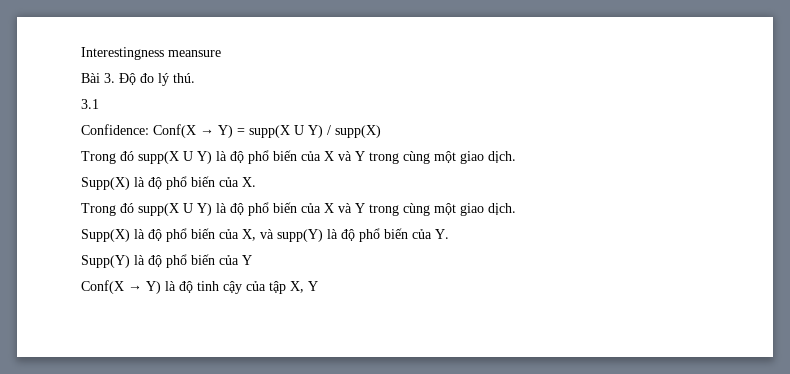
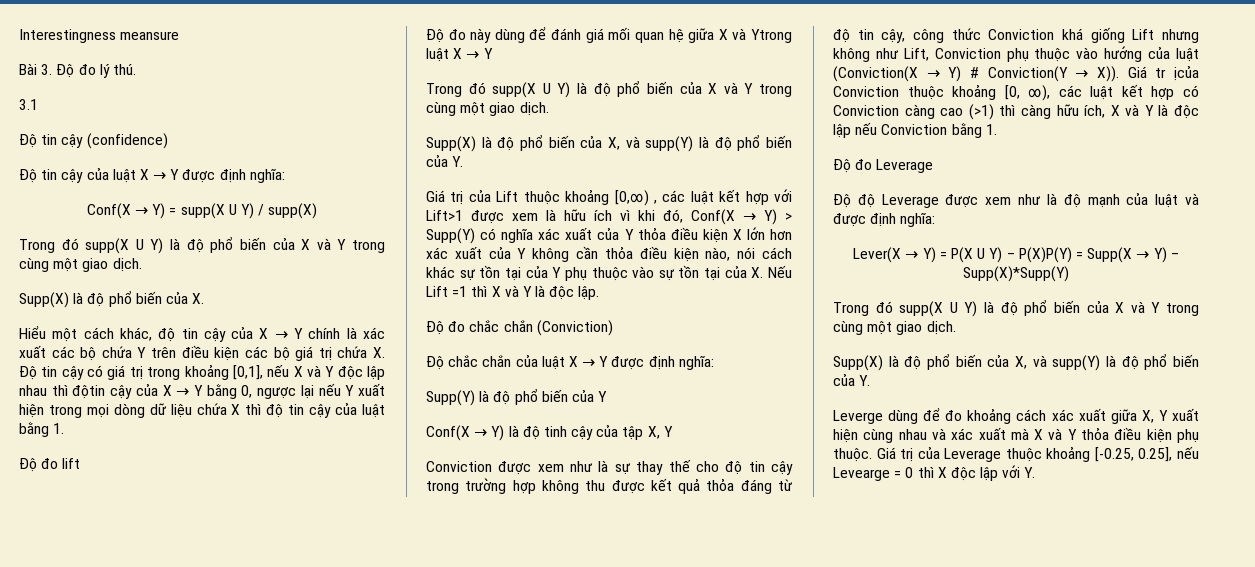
[81,124,149,135] Confidence: -> [19,133,168,149] [19,168,285,183] Độ tin cậy (confidence) // Độ tin cậy của luật X → Y được định nghĩa: //
(256, 182) none -> [19,326,385,342] [19,345,386,361] [19,364,385,380] [19,383,386,399] [19,403,385,418] [19,422,65,437] [19,458,81,472] [426,27,793,43] [426,48,493,62] // Hiểu một cách khác, độ tin cậy của X → Y chính là xác xuất các bộ chứa Y trên điều kiện các bộ giá trị chứa X. Độ tin cậy có giá trị trong khoảng [0,1], nếu X và Y độc lập nhau thì độtin cậy của X → Y bằng 0, ngược lại nếu Y xuất hiện trong mọi dòng dữ liệu chứa X thì độ tin cậy của luật bằng 1. // Độ đo lift // Độ đo này dùng để đánh giá mối quan hệ giữa X và Ytrong luật X → Y
(449, 234) none -> [426,189,792,206] [426,209,792,225] [426,227,792,244] [426,246,792,262] [426,265,792,281] [426,285,600,300] [426,320,613,336] [426,355,714,370] // Giá trị của Lift thuộc khoảng [0,∞) , các luật kết hợp với Lift>1 được xem là hữu ích vì khi đó, Conf(X → Y) > Supp(Y) có nghĩa xác xuất của Y thỏa điều kiện X lớn hơn xác xuất của Y không cần thỏa điều kiện nào, nói cách khác sự tồn tại của Y phụ thuộc vào sự tồn tại của X. Nếu Lift =1 thì X và Y là độc lập. // Độ đo chắc chắn (Conviction) // Độ chắc chắn của luật X → Y được định nghĩa:
(318, 286) none -> [426,459,794,475] [426,478,793,494] [833,27,1199,43] [833,46,1199,62] [833,66,1199,82] [833,84,1199,101] [833,104,1199,120] [833,122,997,138] [833,159,934,173] [833,193,1199,208] [833,212,936,227] [853,247,1179,263] [963,266,1069,282] [833,300,1199,317] [833,321,956,335] [833,354,1199,371] [833,374,871,386] [833,408,1199,424] [833,427,1199,443] [833,446,1199,462] [833,465,1036,481] // Conviction được xem như là sự thay thế cho độ tin cậy trong trường hợp không thu được kết quả thỏa đáng từ độ tin cậy, công thức Conviction khá giống Lift nhưng không như Lift, Conviction phụ thuộc vào hướng của luật (Conviction(X → Y) # Conviction(Y → X)). Giá tr ịcủa Conviction thuộc khoảng [0, ∞), các luật kết hợp có Conviction càng cao (>1) thì càng hữu ích, X và Y là độc lập nếu Conviction bằng 1. // Độ đo Leverage // Độ độ Leverage được xem như là độ mạnh của luật và được định nghĩa: // Lever(X → Y) = P(X U Y) – P(X)P(Y) = Supp(X → Y) – Supp(X)*Supp(Y) // Trong đó supp(X U Y) là độ phổ biến của X và Y trong cùng một giao dịch. // Supp(X) là độ phổ biến của X, và supp(Y) là độ phổ biến của Y. // Leverge dùng để đo khoảng cách xác xuất giữa X, Y xuất hiện cùng nhau và xác xuất mà X và Y thỏa điều kiện phụ thuộc. Giá trị của Leverage thuộc khoảng [-0.25, 0.25], nếu Levearge = 0 thì X độc lập với Y.

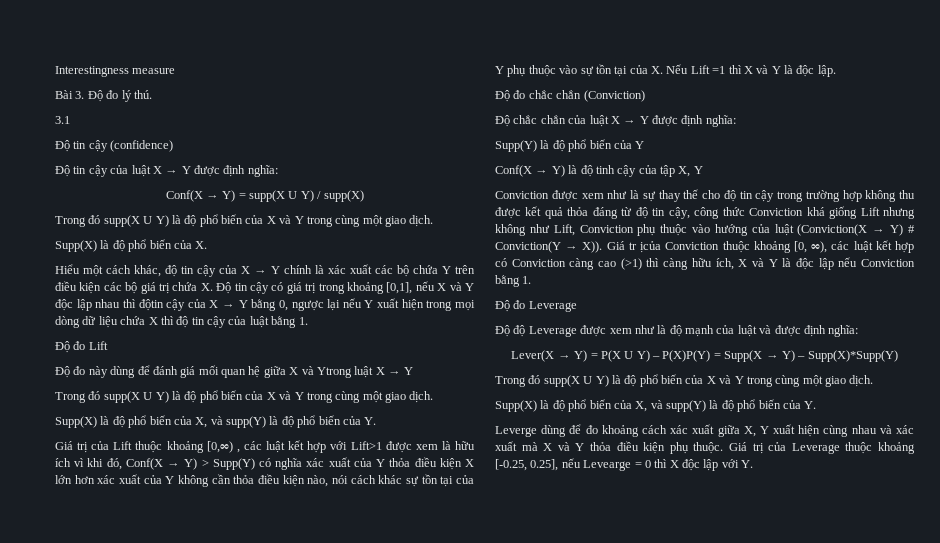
[120,31,180,40] meansure -> [132,68,176,74] measure
[62,458,81,469] lift -> [88,341,108,350] Lift

